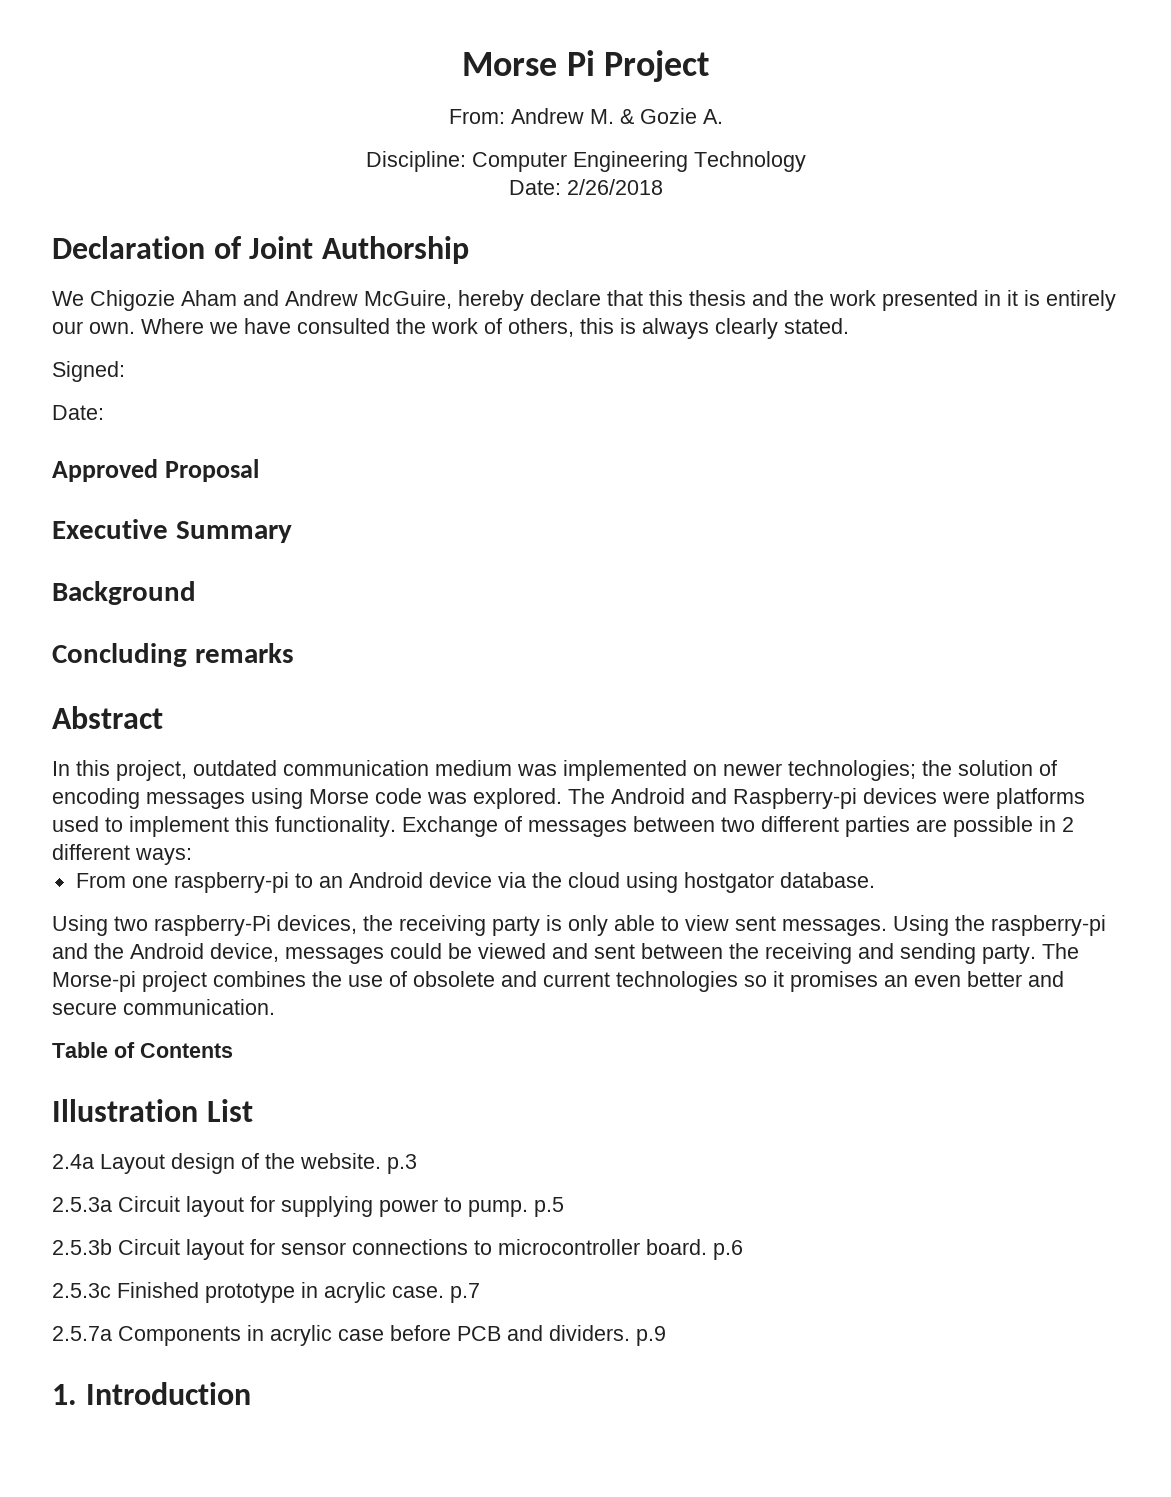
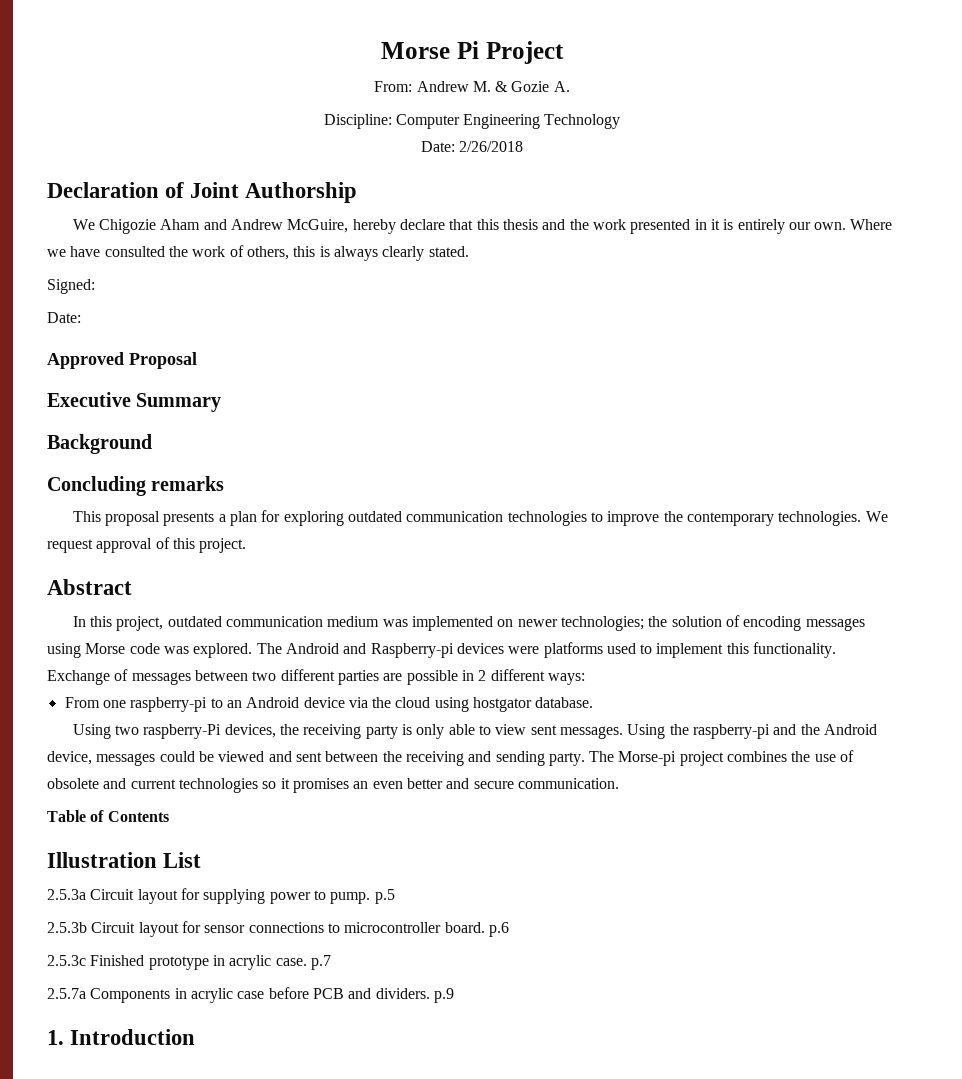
(294, 653) none -> [72,510,888,526] [47,537,247,553] // This proposal presents a plan for exploring outdated communication technologies to improve the contemporary technologies. We request approval of this project.
[52,1153,417,1174] // 2.4a Layout design of the website. p.3 -> (202, 860) none

